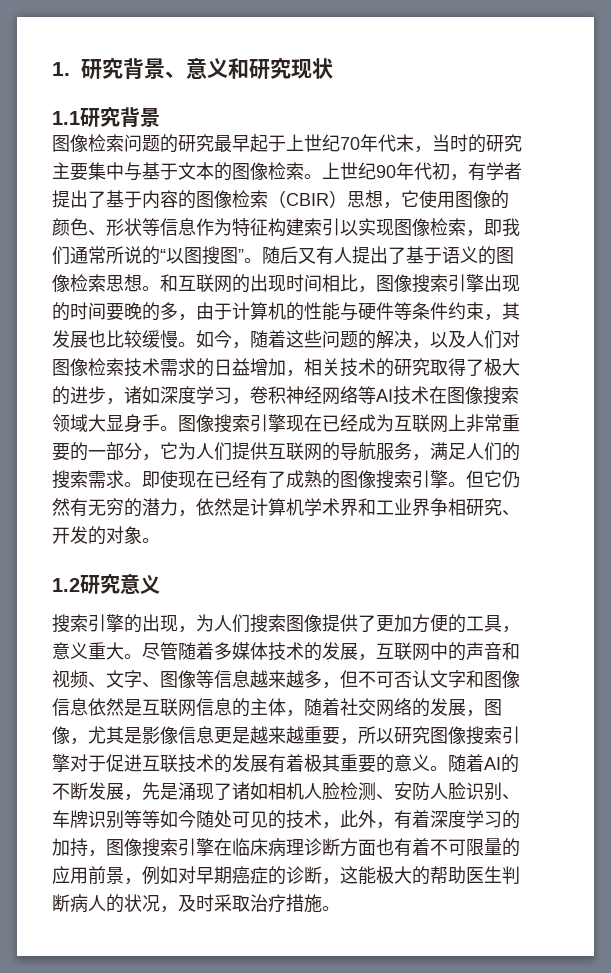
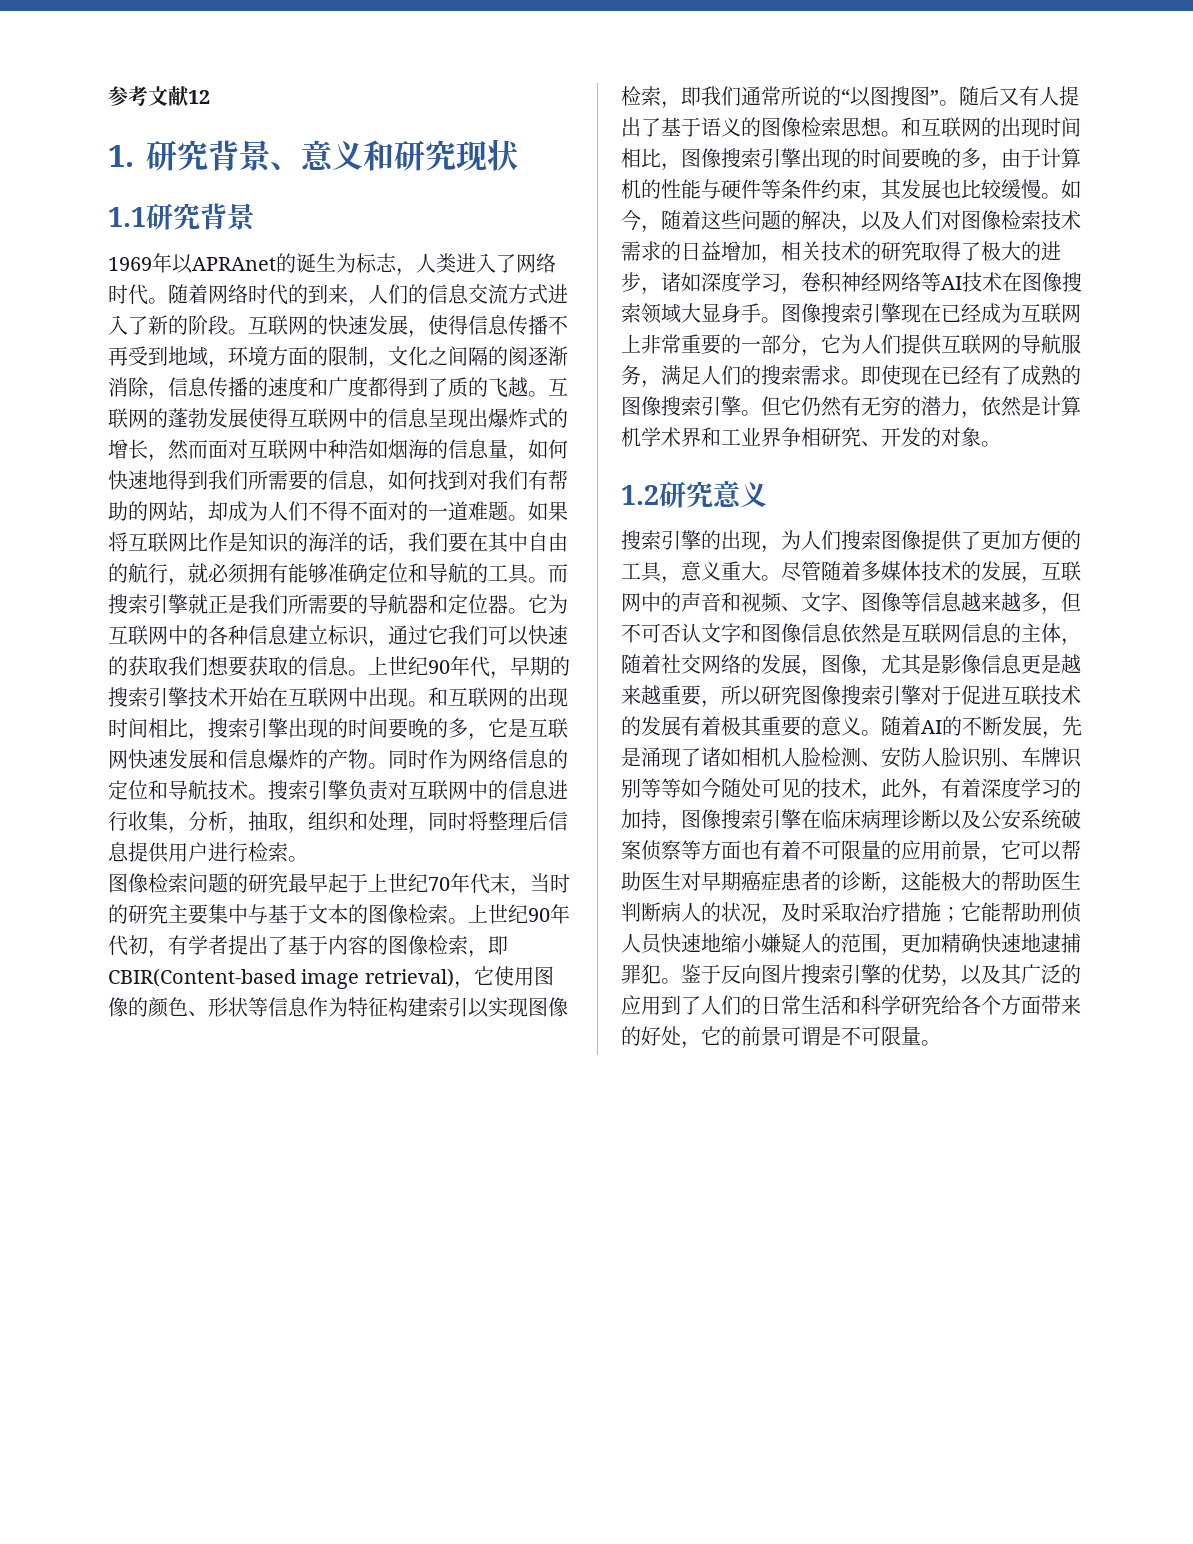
(52, 69) none -> [108,86,210,106] 参考文献12 //
(160, 117) none -> [108,253,556,276] [108,284,568,307] [108,315,568,338] [108,346,568,369] [108,376,568,400] [108,408,568,428] [108,439,568,462] [108,470,568,493] [108,501,568,524] [108,532,568,555] [108,563,568,586] [108,594,568,615] [108,625,568,648] [108,656,570,679] [108,687,568,707] [108,718,568,741] [108,749,568,769] [108,780,568,801] [108,811,568,834] [108,842,308,863] // 1969年以APRAnet的诞生为标志，人类进入了网络时代。随着网络时代的到来，人们的信息交流方式进入了新的阶段。互联网的快速发展，使得信息传播不再受到地域，环境方面的限制，文化之间隔的阂逐渐消除，信息传播的速度和广度都得到了质的飞越。互联网的蓬勃发展使得互联网中的信息呈现出爆炸式的增长，然而面对互联网中种浩如烟海的信息量，如何快速地得到我们所需要的信息，如何找到对我们有帮助的网站，却成为人们不得不面对的一道难题。如果将互联网比作是知识的海洋的话，我们要在其中自由的航行，就必须拥有能够准确定位和导航的工具。而搜索引擎就正是我们所需要的导航器和定位器。它为互联网中的各种信息建立标识，通过它我们可以快速的获取我们想要获取的信息。上世纪90年代，早期的搜索引擎技术开始在互联网中出现。和互联网的出现时间相比，搜索引擎出现的时间要晚的多，它是互联网快速发展和信息爆炸的产物。同时作为网络信息的定位和导航技术。搜索引擎负责对互联网中的信息进行收集，分析，抽取，组织和处理，同时将整理后信息提供用户进行检索。
[268,190,383,208] （CBIR）思想 -> [468,936,508,958] [108,968,454,989] ，即CBIR(Content-based image retrieval)
(340, 847) none -> [941,809,1081,830] [621,840,701,861] 以及公安系统破案侦察等
[142,866,178,885] 例如 -> [1001,840,1081,861] [621,871,681,891] 它可以帮助医生
(268, 875) none -> [781,871,821,891] 患者
(322, 903) none -> [941,902,1081,923] [621,933,1081,956] [621,964,1081,987] [621,995,1081,1015] [621,1026,921,1049] ；它能帮助刑侦人员快速地缩小嫌疑人的范围，更加精确快速地逮捕罪犯。鉴于反向图片搜索引擎的优势，以及其广泛的应用到了人们的日常生活和科学研究给各个方面带来的好处，它的前景可谓是不可限量

